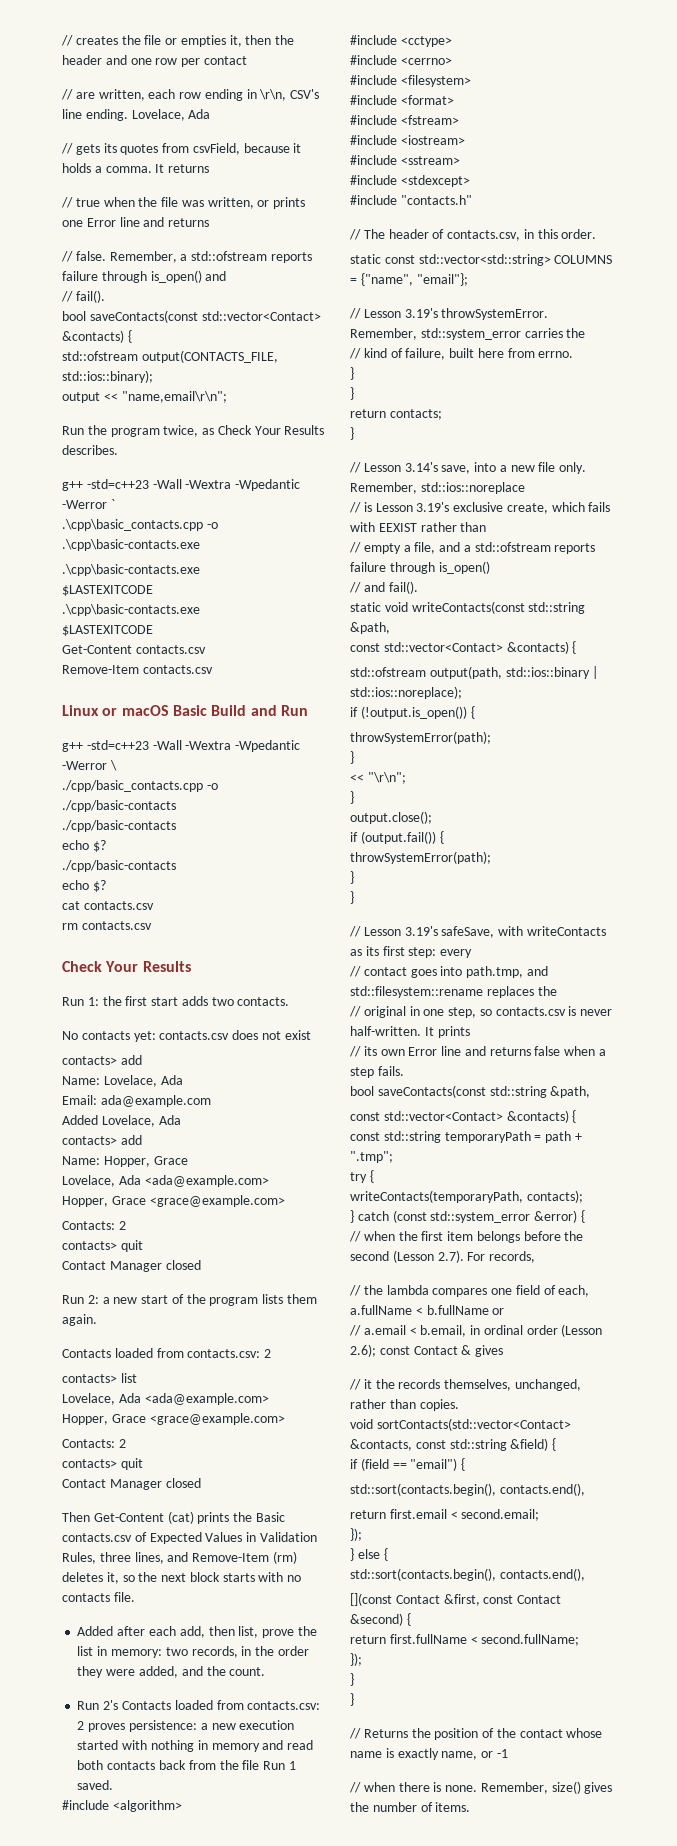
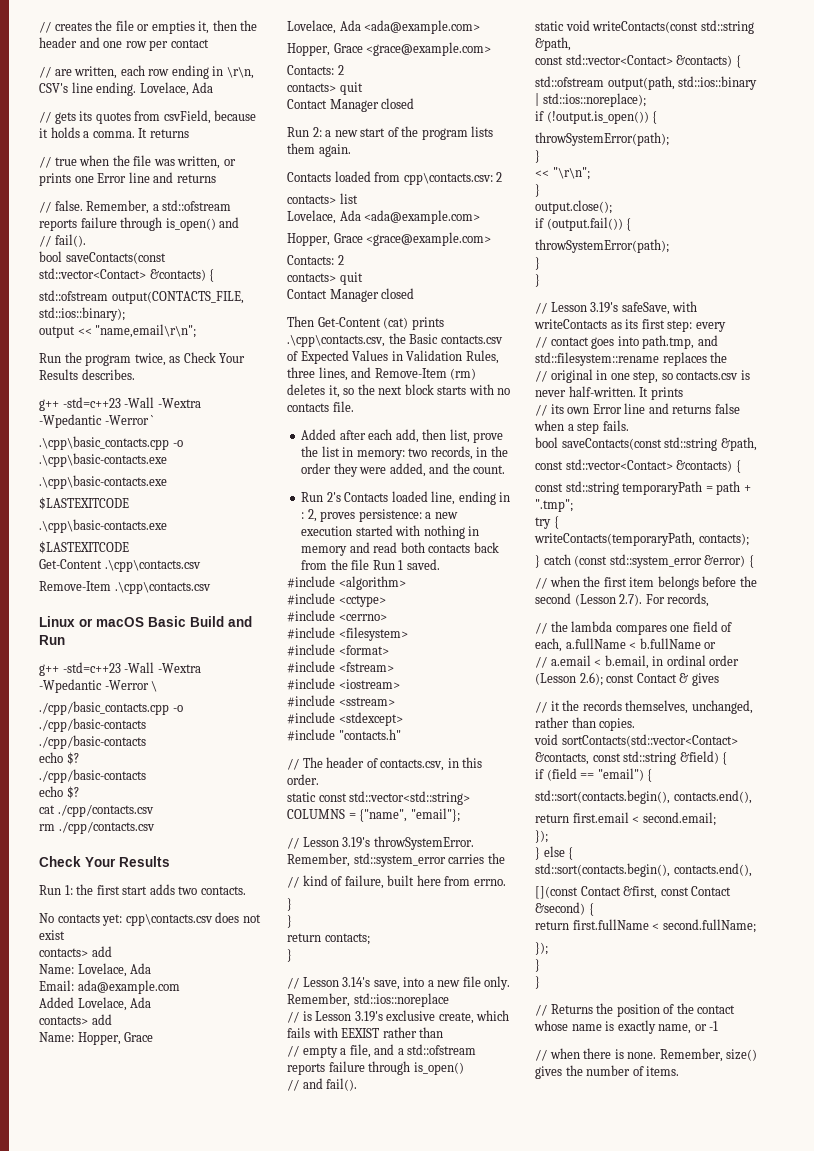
[135,645,206,654] [62,665,213,674] contacts.csv // Remove-Item contacts.csv -> [104,560,201,572] [39,581,211,594] .\cpp\contacts.csv // Remove-Item .\cpp\contacts.csv
[83,901,154,910] contacts.csv -> [57,804,154,817] ./cpp/contacts.csv
[81,921,152,930] contacts.csv -> [58,821,155,834] ./cpp/contacts.csv
[159,1031,230,1040] contacts.csv -> [125,914,213,926] cpp\contacts.csv
[187,1349,261,1358] contacts.csv: -> [403,173,493,185] cpp\contacts.csv:
(230, 1518) none -> [287,335,385,347] .\cpp\contacts.csv,
[216,1700,321,1710] [77,1721,85,1730] from contacts.csv: 2 -> [431,491,511,505] [301,509,317,522] line, ending in : 2,

